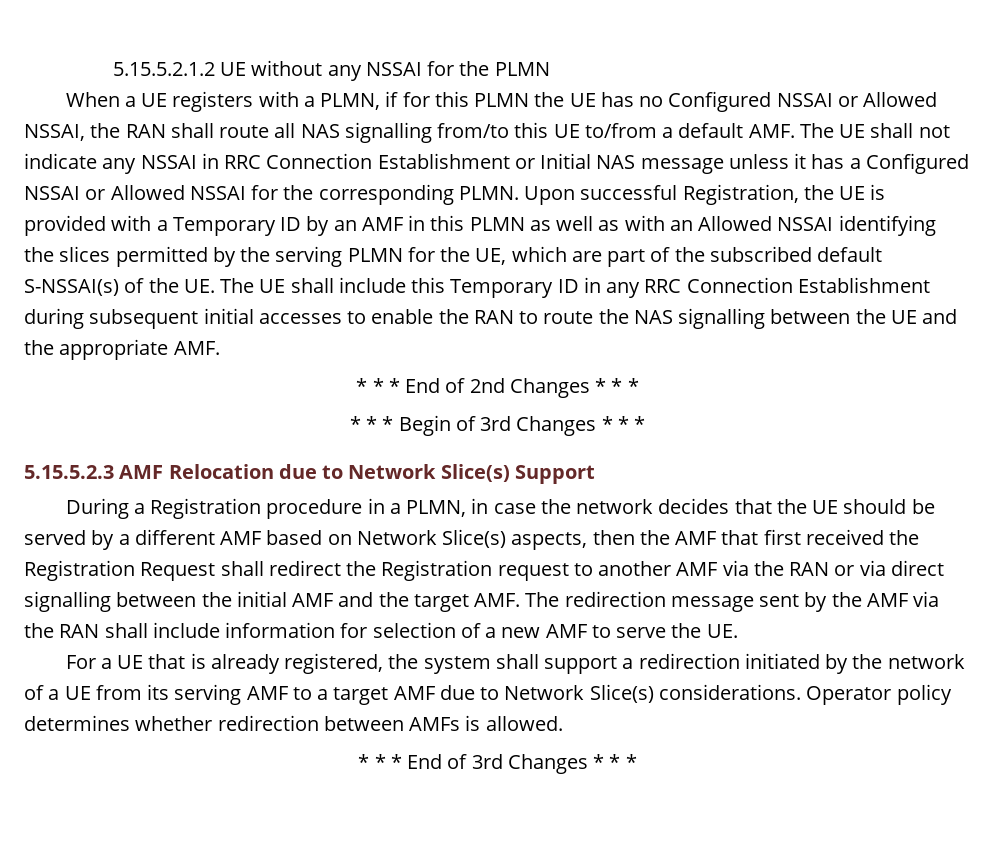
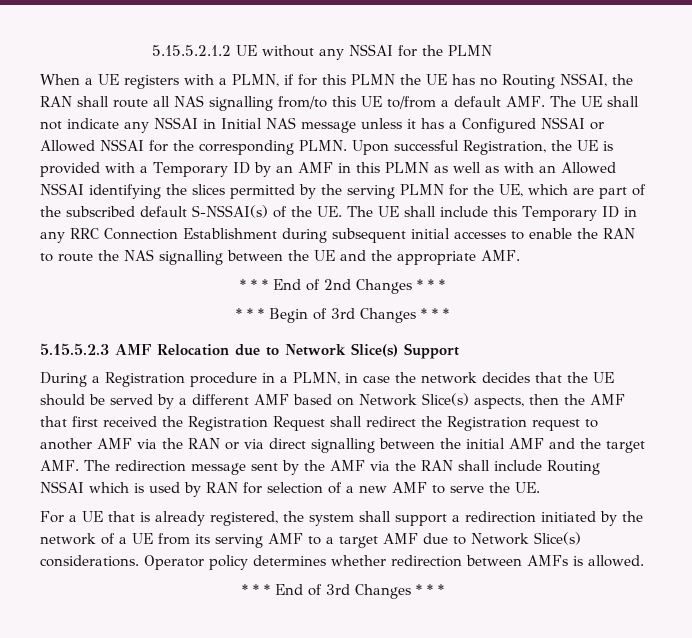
[668,91,938,112] Configured NSSAI or Allowed -> [502,74,555,89] Routing
[224,153,535,169] RRC Connection Establishment or -> (216, 124) none
[225,622,336,638] information -> [546,460,600,475] [40,481,238,497] Routing NSSAI which is used by RAN

